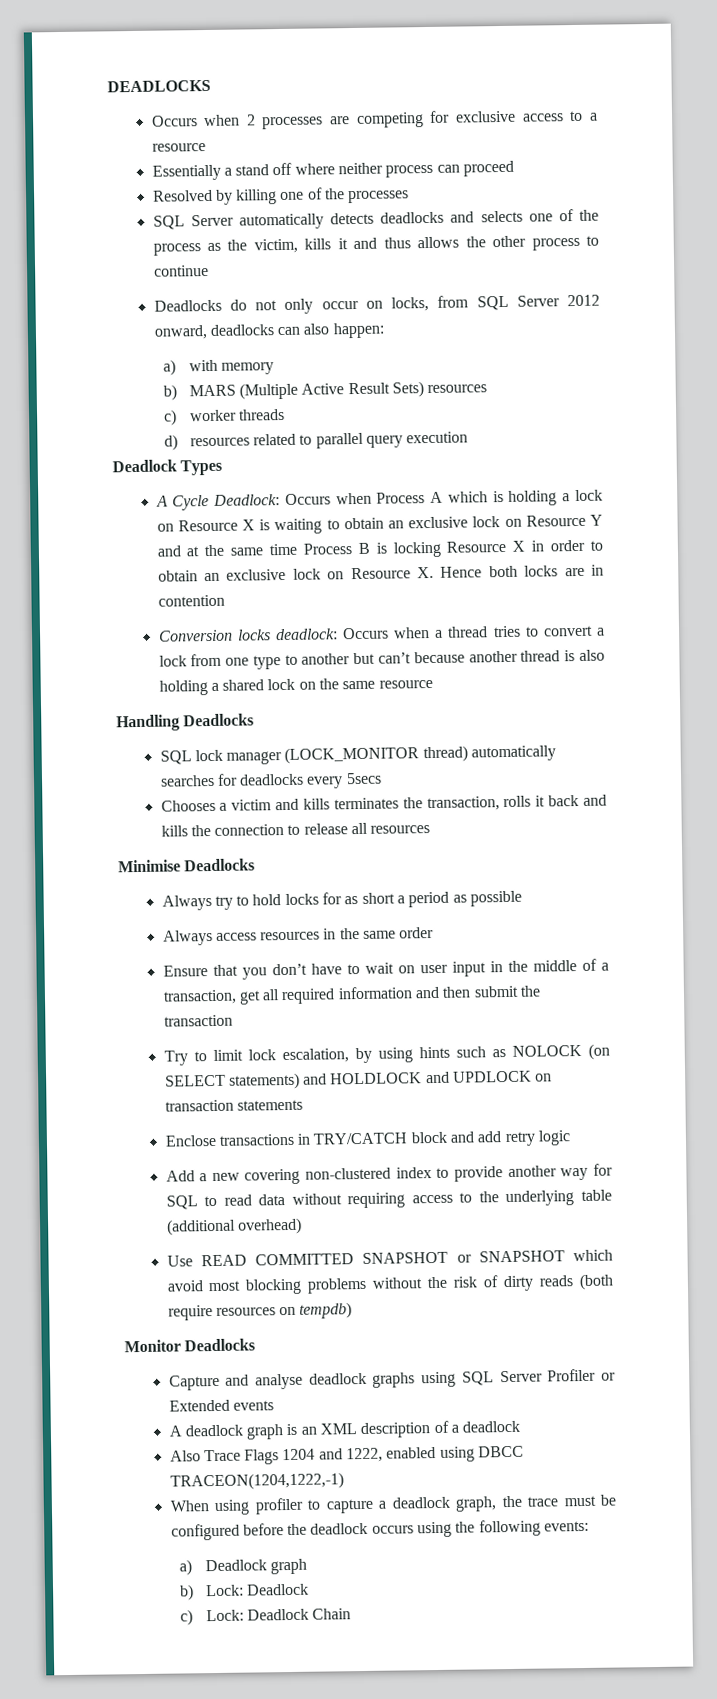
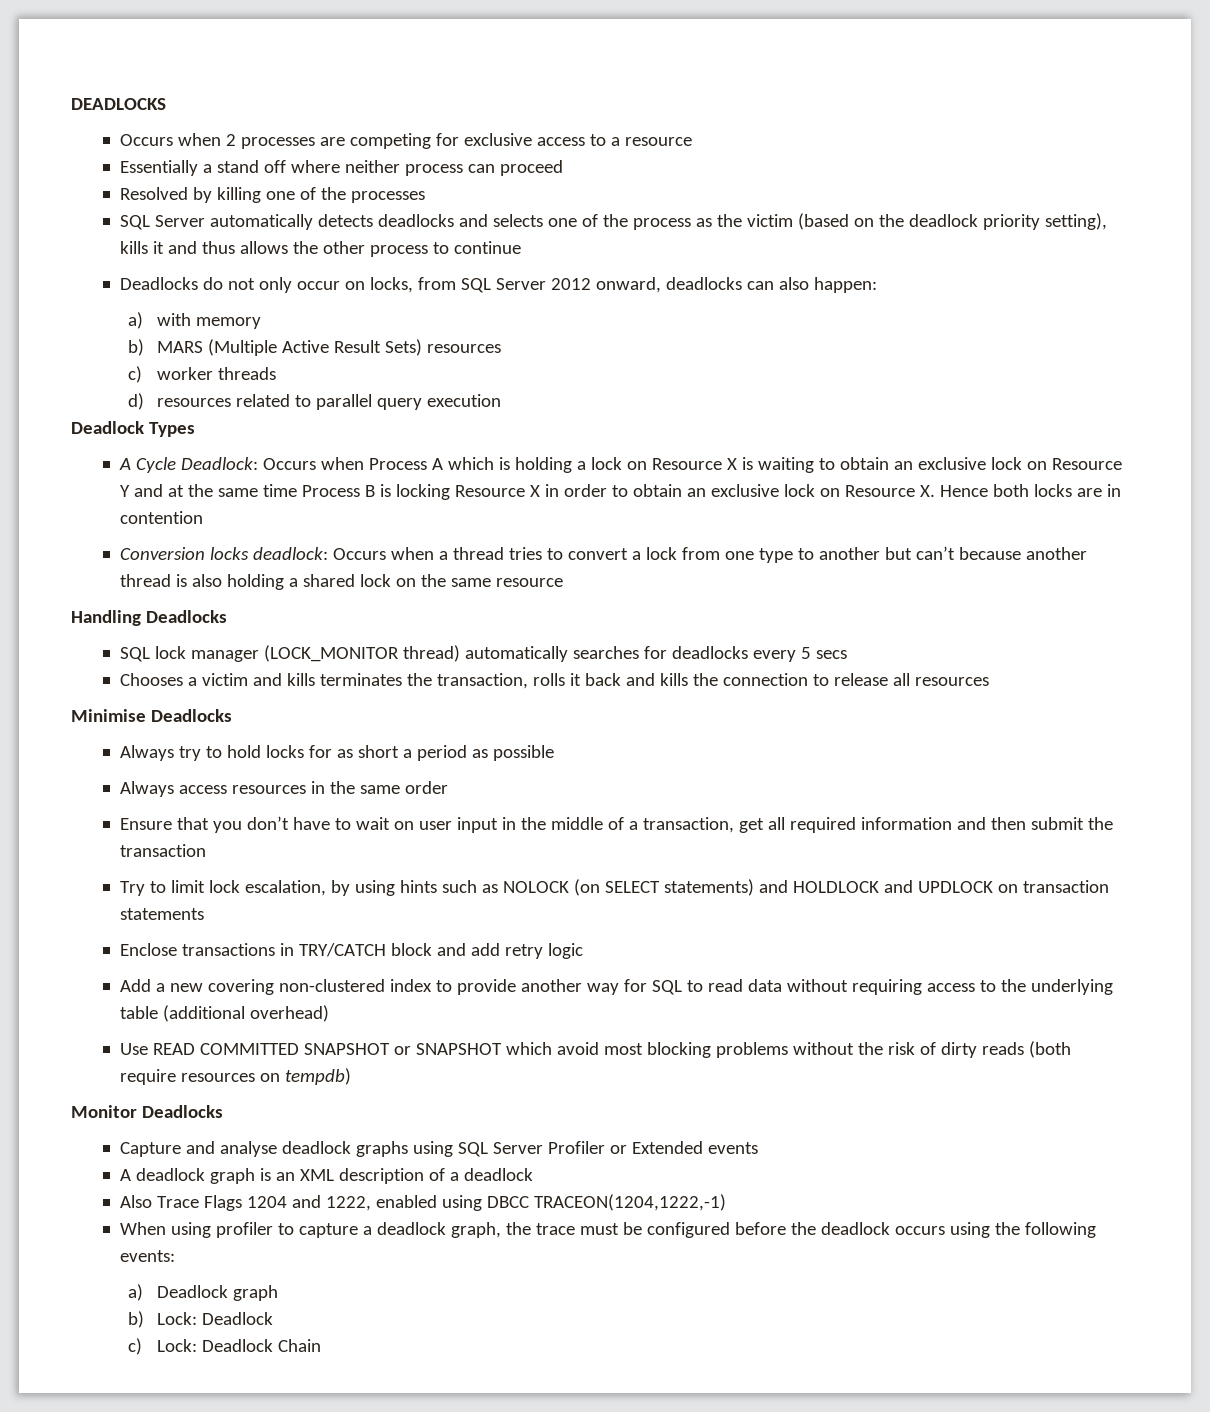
[253,238,298,254] victim, -> [746,213,1107,230] victim (based on the deadlock priority setting),
[345,772,382,785] 5secs -> [800,647,847,659] 5 secs

